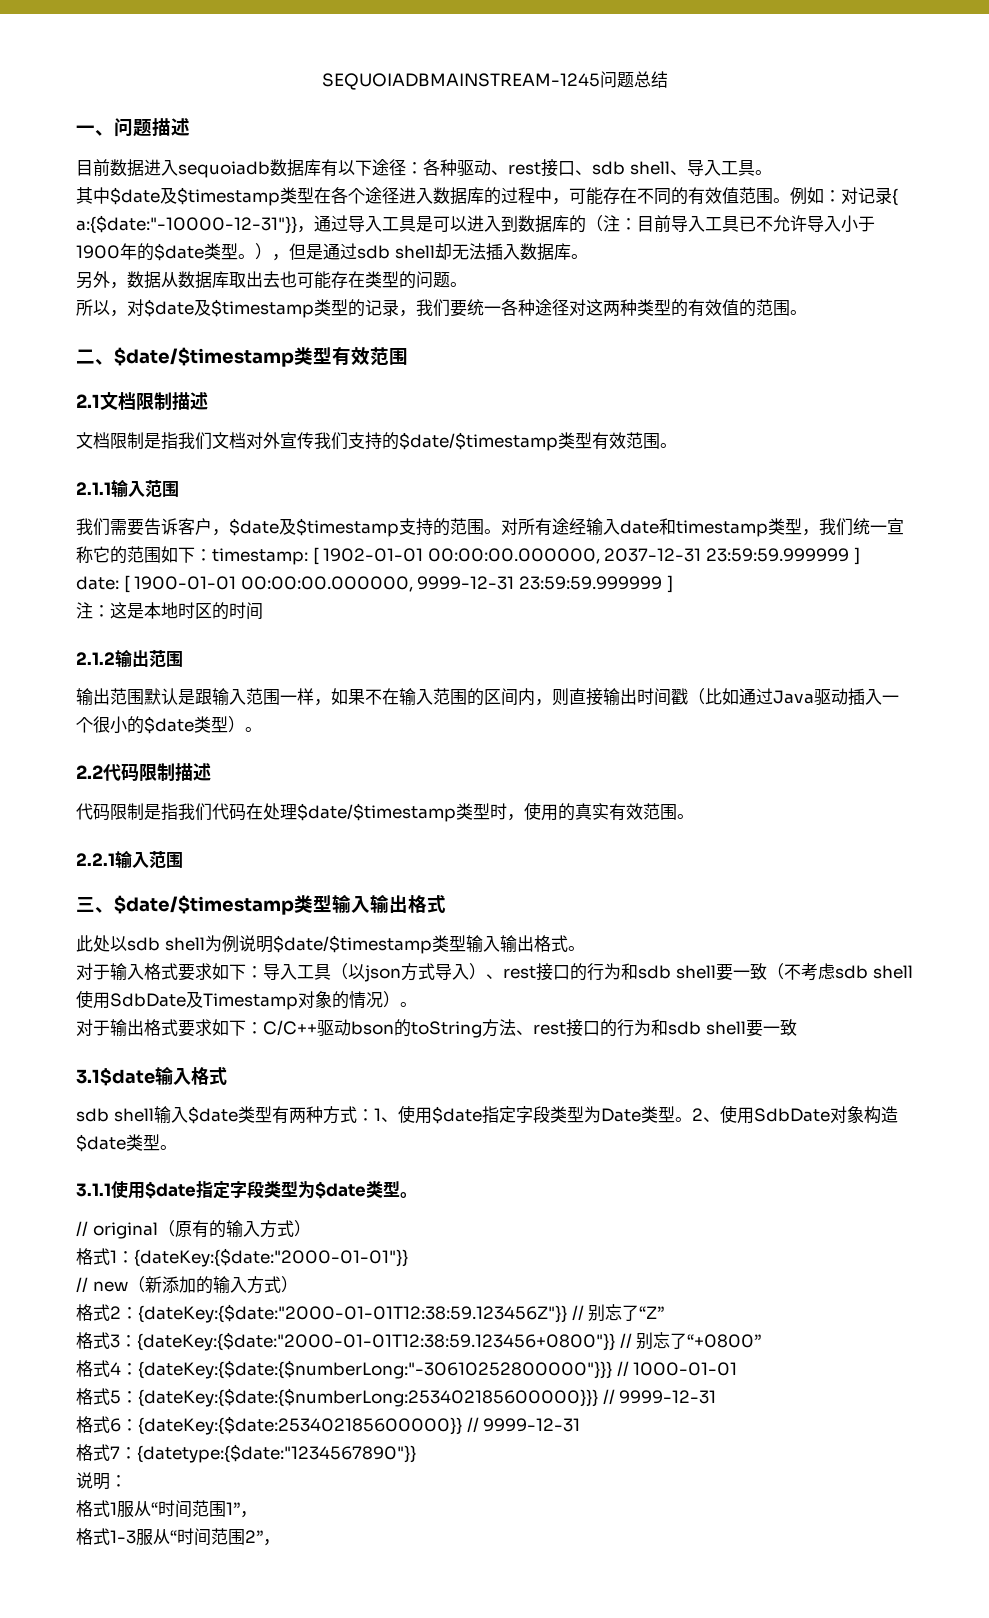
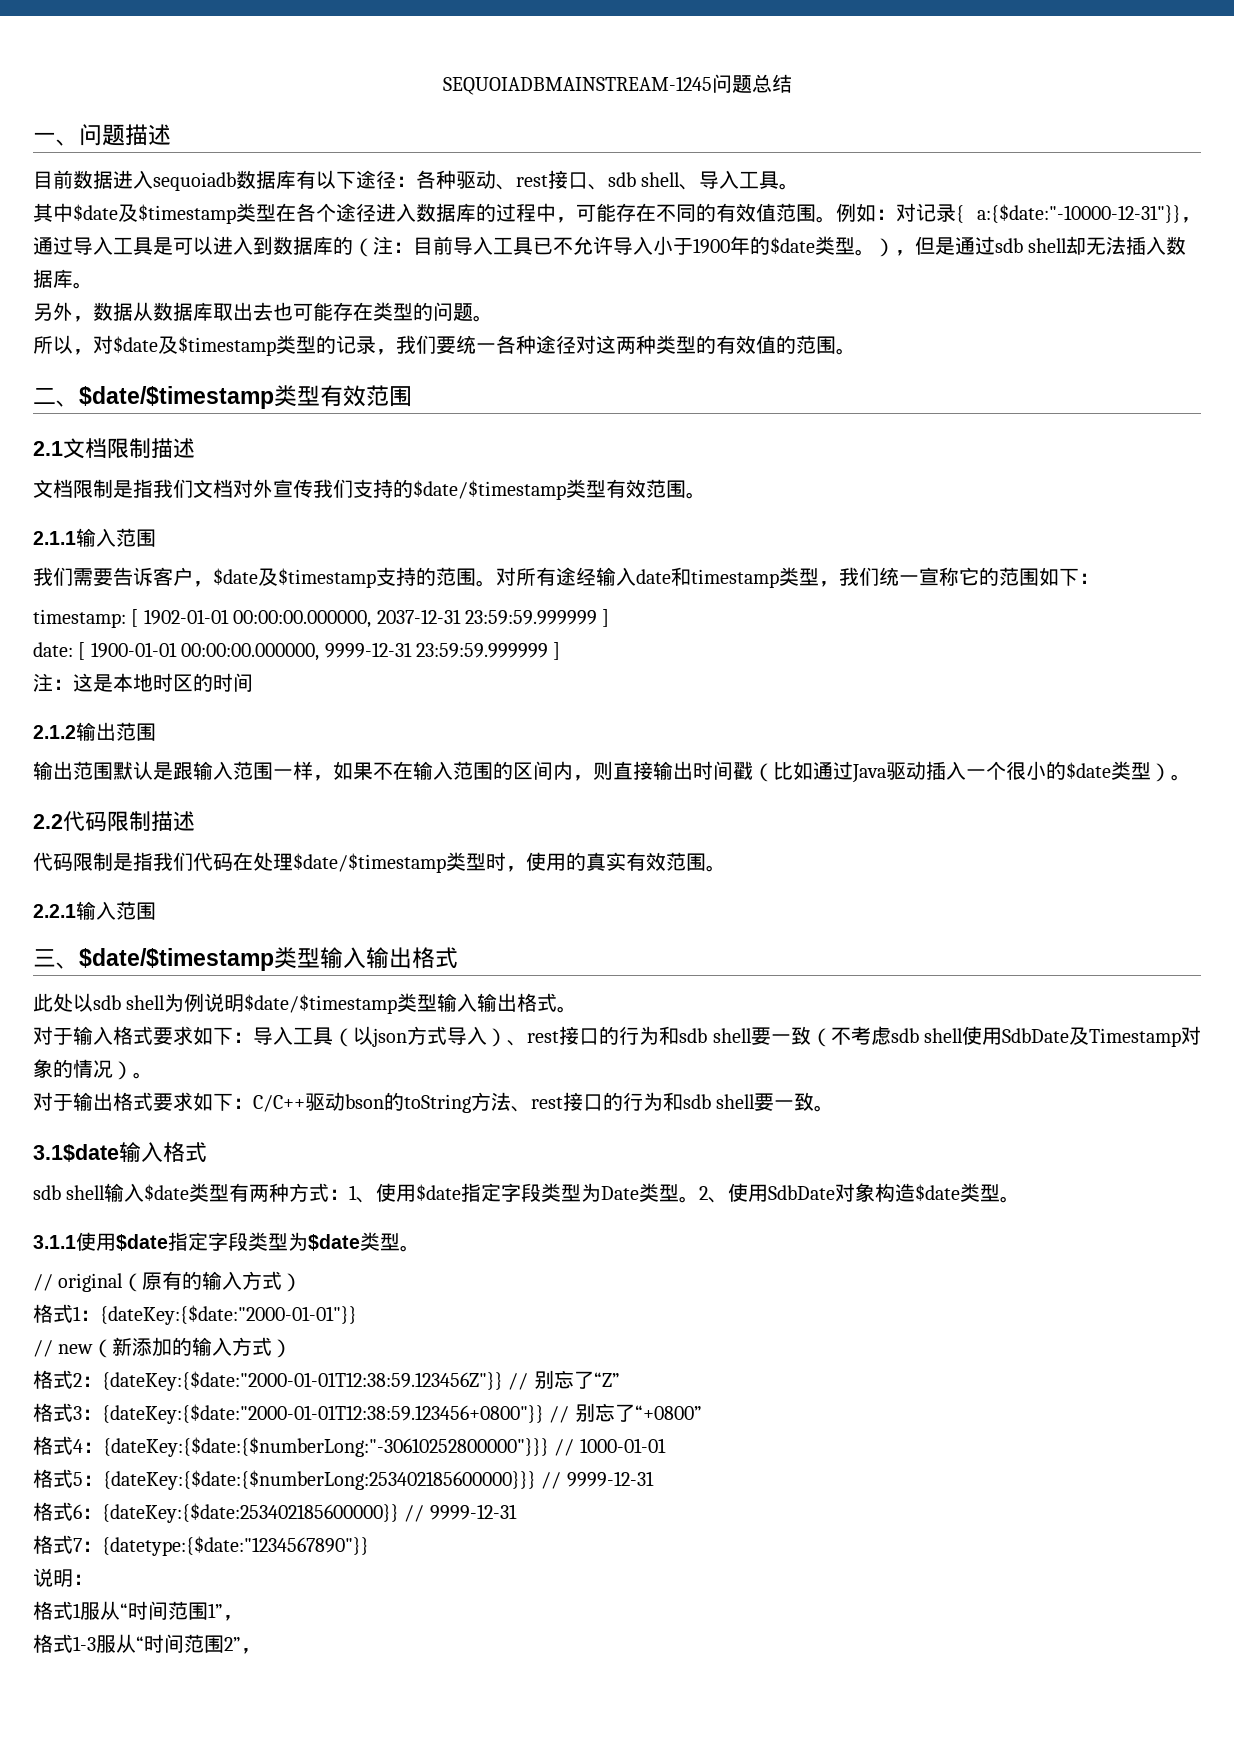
(212, 555) none -> (1099, 578) //
(797, 1027) none -> [814,1105,835,1112] 。

